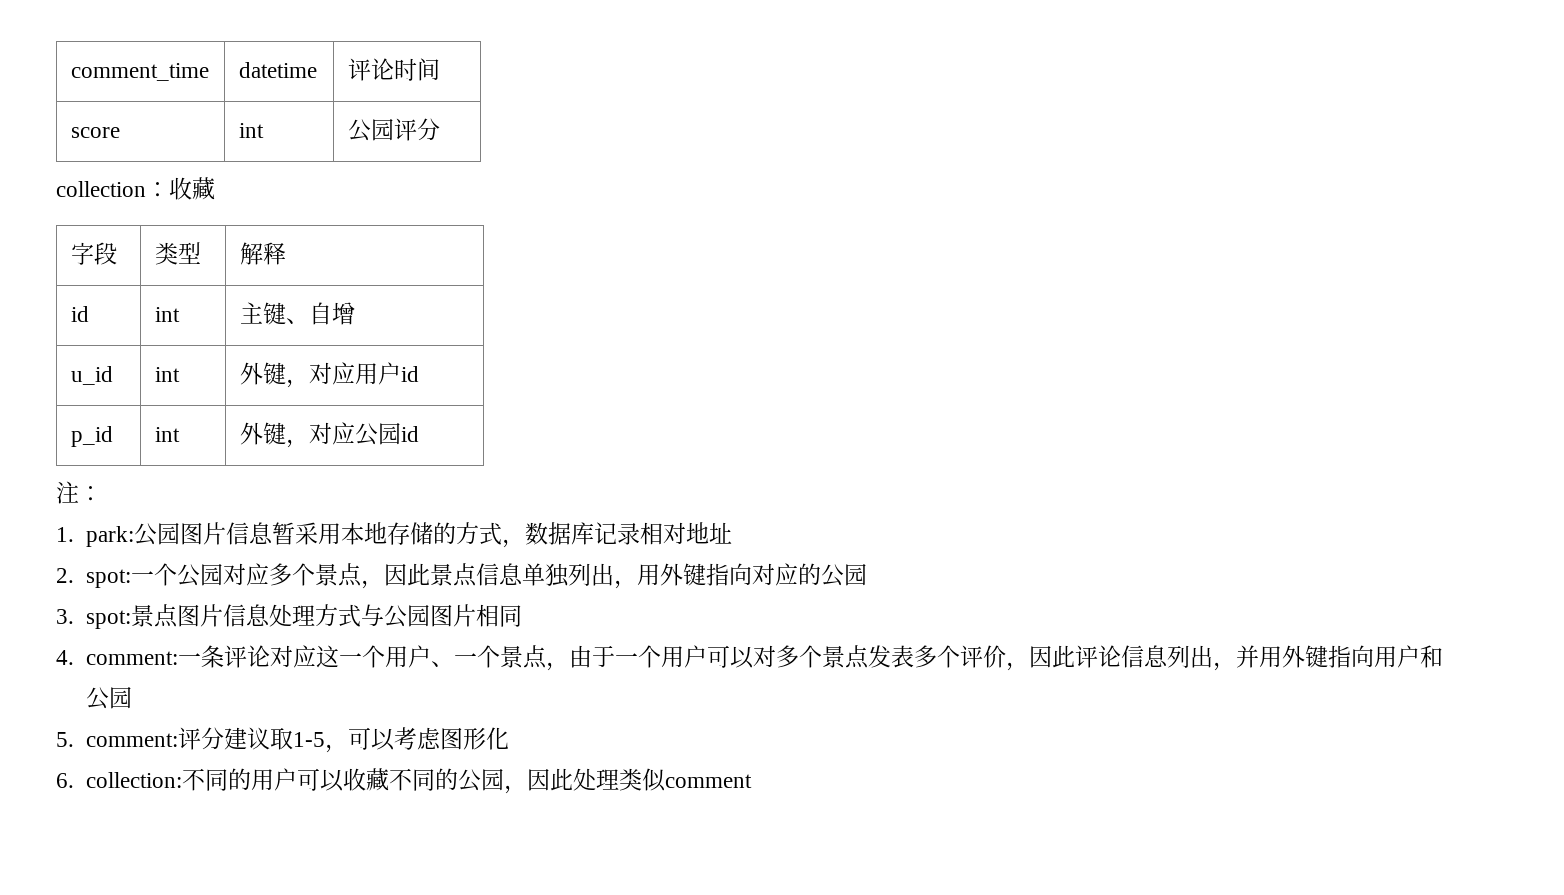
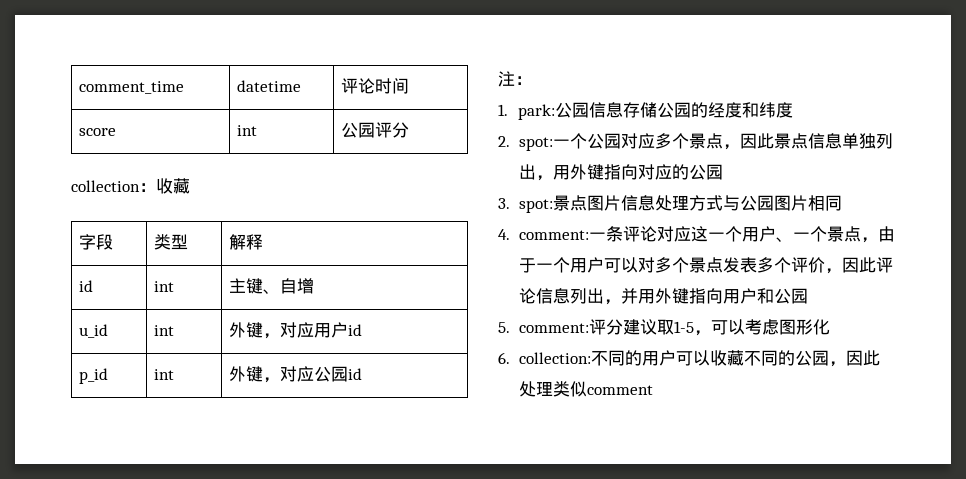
[180,522,733,548] 图片信息暂采用本地存储的方式，数据库记录相对地址 -> [589,102,794,118] 信息存储公园的经度和纬度

